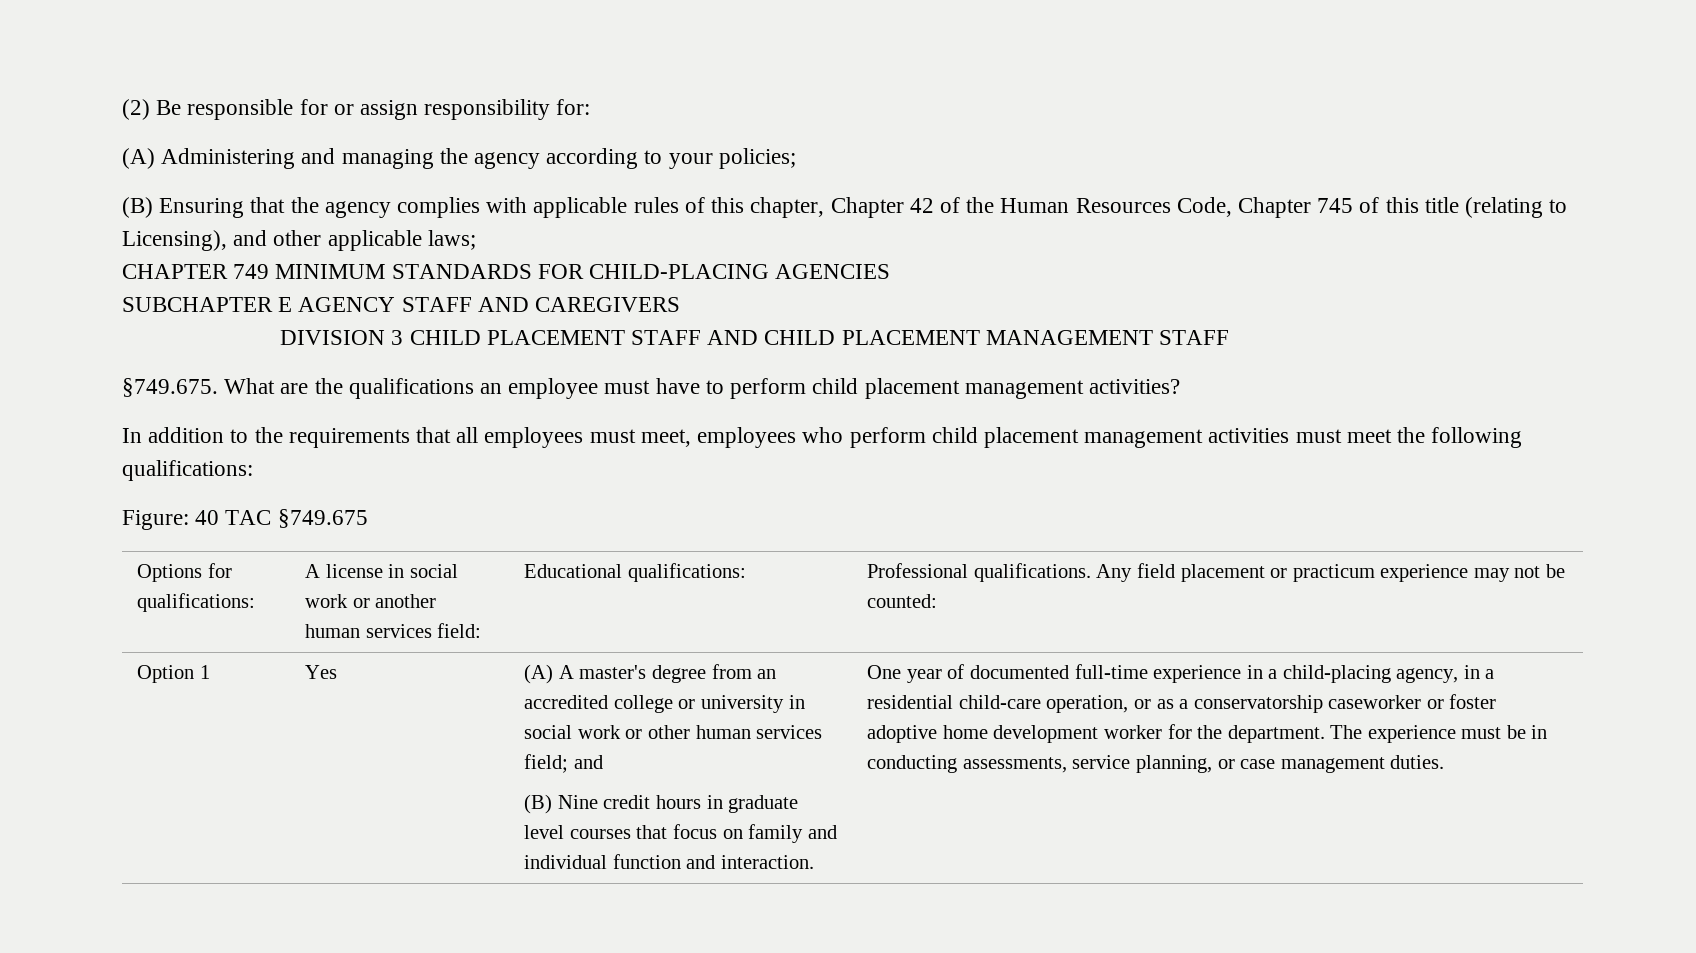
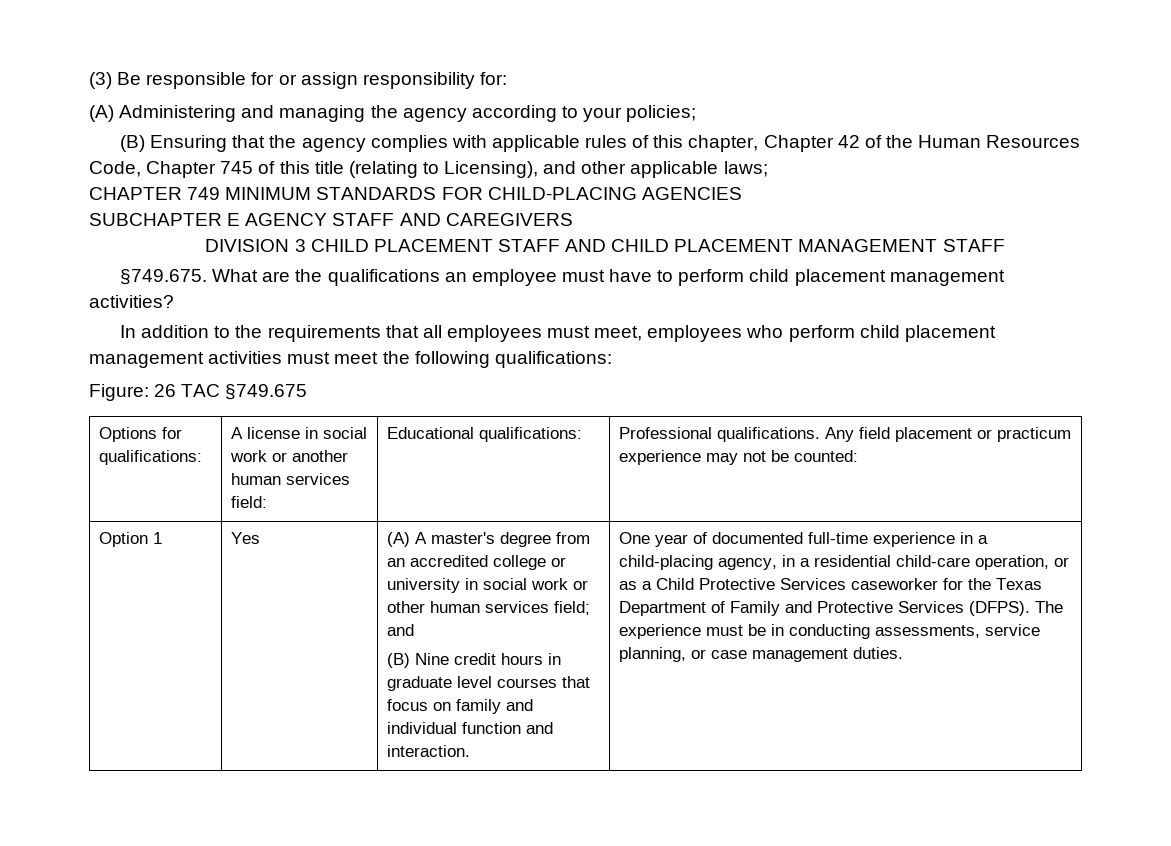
[122,99,150,120] (2) -> [89,72,112,89] (3)
[195,510,220,525] 40 -> [154,384,177,397] 26
[1193,694,1497,713] [867,724,1325,743] conservatorship caseworker or foster adoptive home development worker for the department. -> [656,578,1043,590] [619,601,1031,616] Child Protective Services caseworker for the Texas Department of Family and Protective Services (DFPS).

